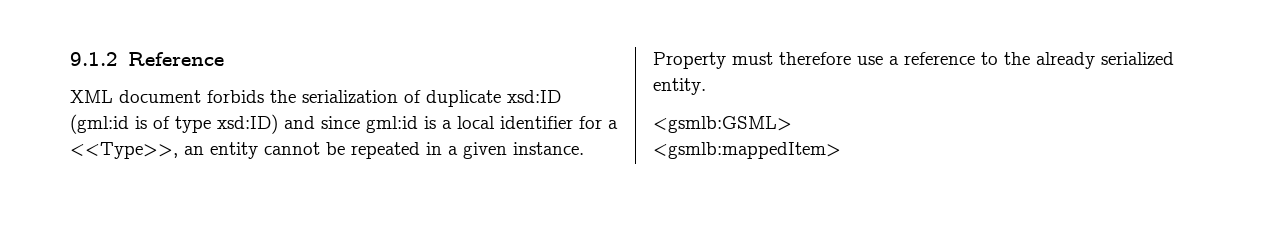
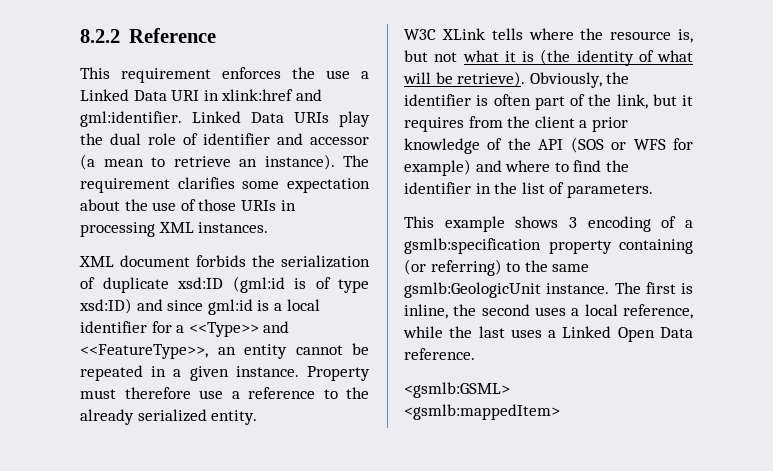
[70,52,118,66] 9.1.2 -> [80,29,120,43] 8.2.2
(224, 59) none -> [80,67,369,83] [80,89,322,101] [80,111,370,127] [80,133,369,145] [80,154,369,170] [80,177,371,193] [80,199,296,211] [80,222,269,237] // This requirement enforces the use a Linked Data URI in xlink:href and gml:identifier. Linked Data URIs play the dual role of identifier and accessor (a mean to retrieve an instance). The requirement clarifies some expectation about the use of those URIs in processing XML instances.
[70,142,178,159] <<Type>>, -> [188,321,290,337] [80,344,208,359] <<Type>> and <<FeatureType>>,
(706, 86) none -> [404,28,693,43] [404,49,693,66] [403,71,630,88] [404,94,693,110] [404,116,628,132] [404,137,693,154] [404,159,629,176] [404,182,653,198] [404,216,693,232] [404,238,693,254] [404,259,590,276] [404,282,693,298] [404,304,693,319] [403,326,693,342] [404,348,475,360] // W3C XLink tells where the resource is, but not what it is (the identity of what will be retrieve). Obviously, the identifier is often part of the link, but it requires from the client a prior knowledge of the API (SOS or WFS for example) and where to find the identifier in the list of parameters. // This example shows 3 encoding of a gsmlb:specification property containing (or referring) to the same gsmlb:GeologicUnit instance. The first is inline, the second uses a local reference, while the last uses a Linked Open Data reference.

